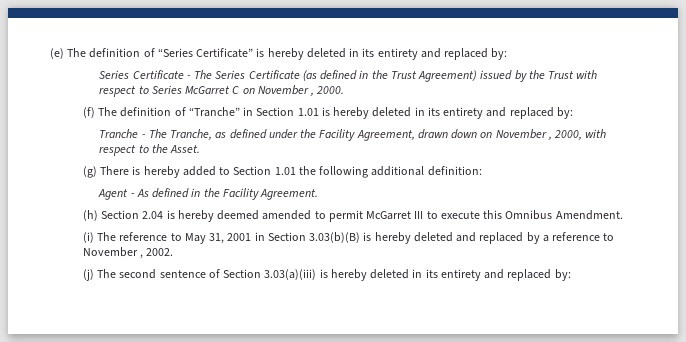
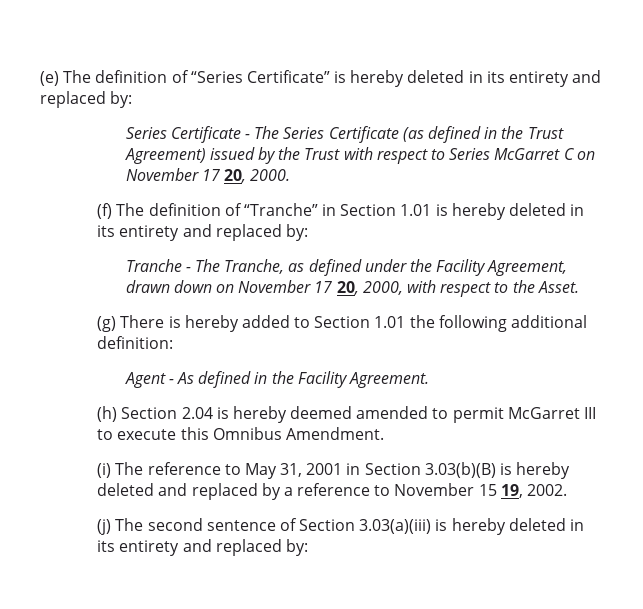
[310,92,315,96] , -> [201,169,247,183] 17 20,
[547,136,552,140] , -> [314,281,359,295] 17 20,
[140,254,144,259] , -> [478,484,523,498] 15 19,

